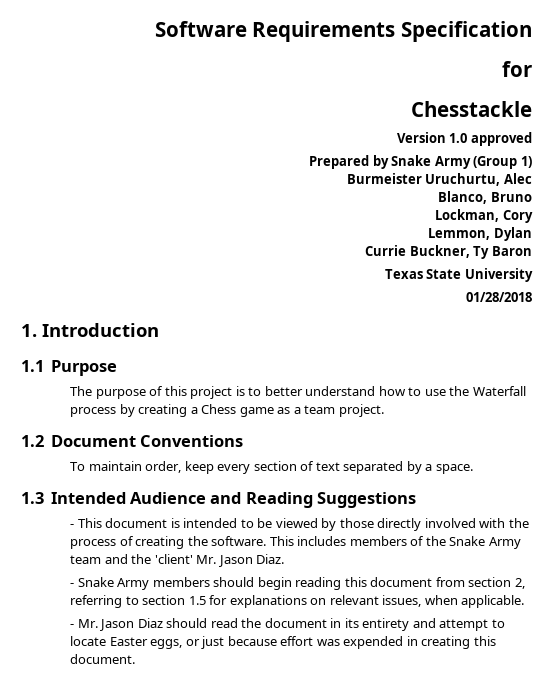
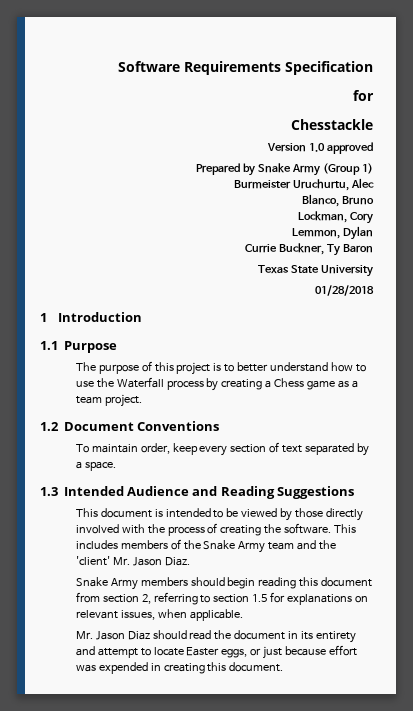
[21,324,37,337] 1. -> [40,313,47,322] 1
[70,524,75,528] - -> (354, 492) none
[70,583,75,587] - -> (190, 561) none
[70,624,75,628] - -> (243, 615) none

